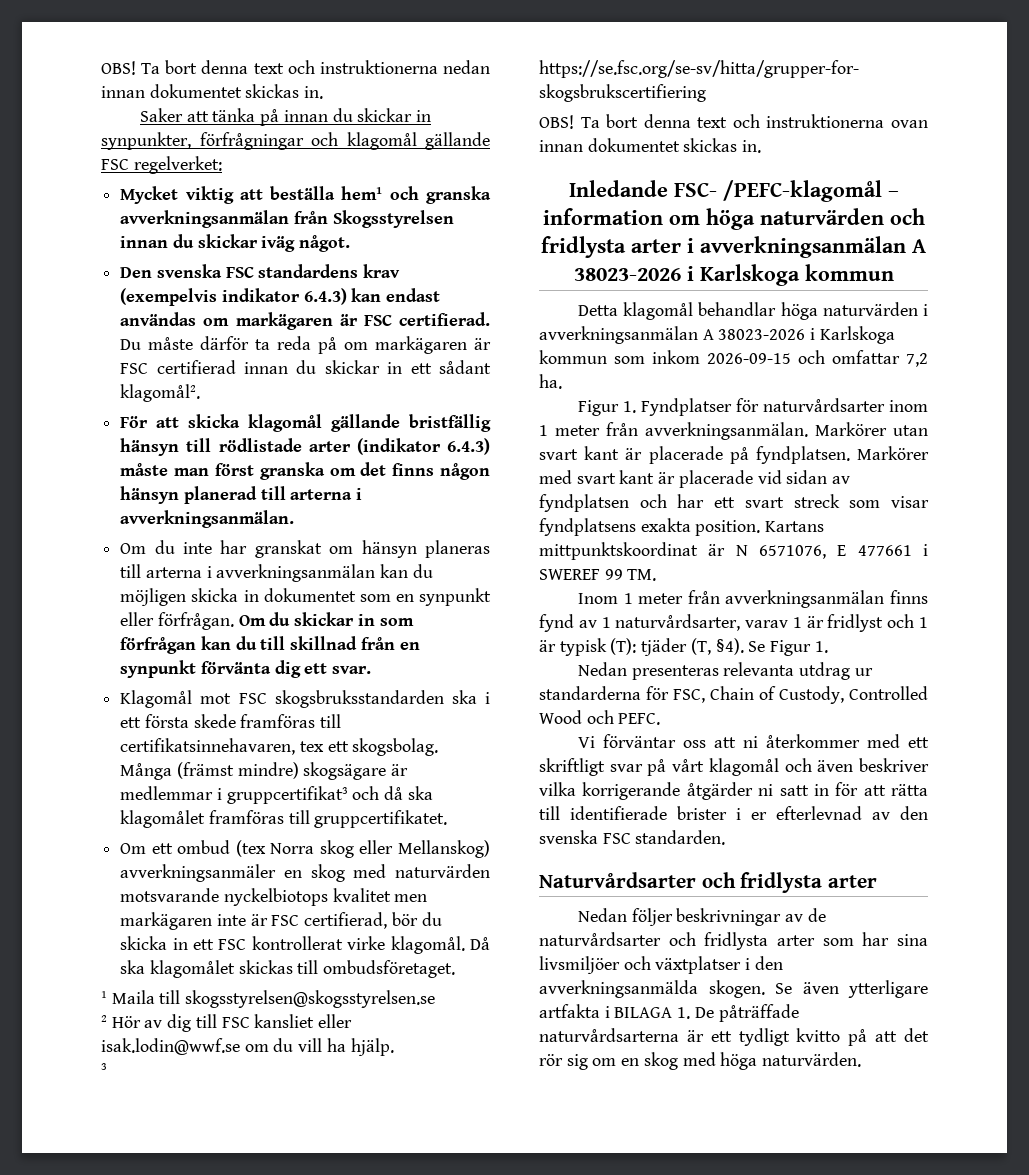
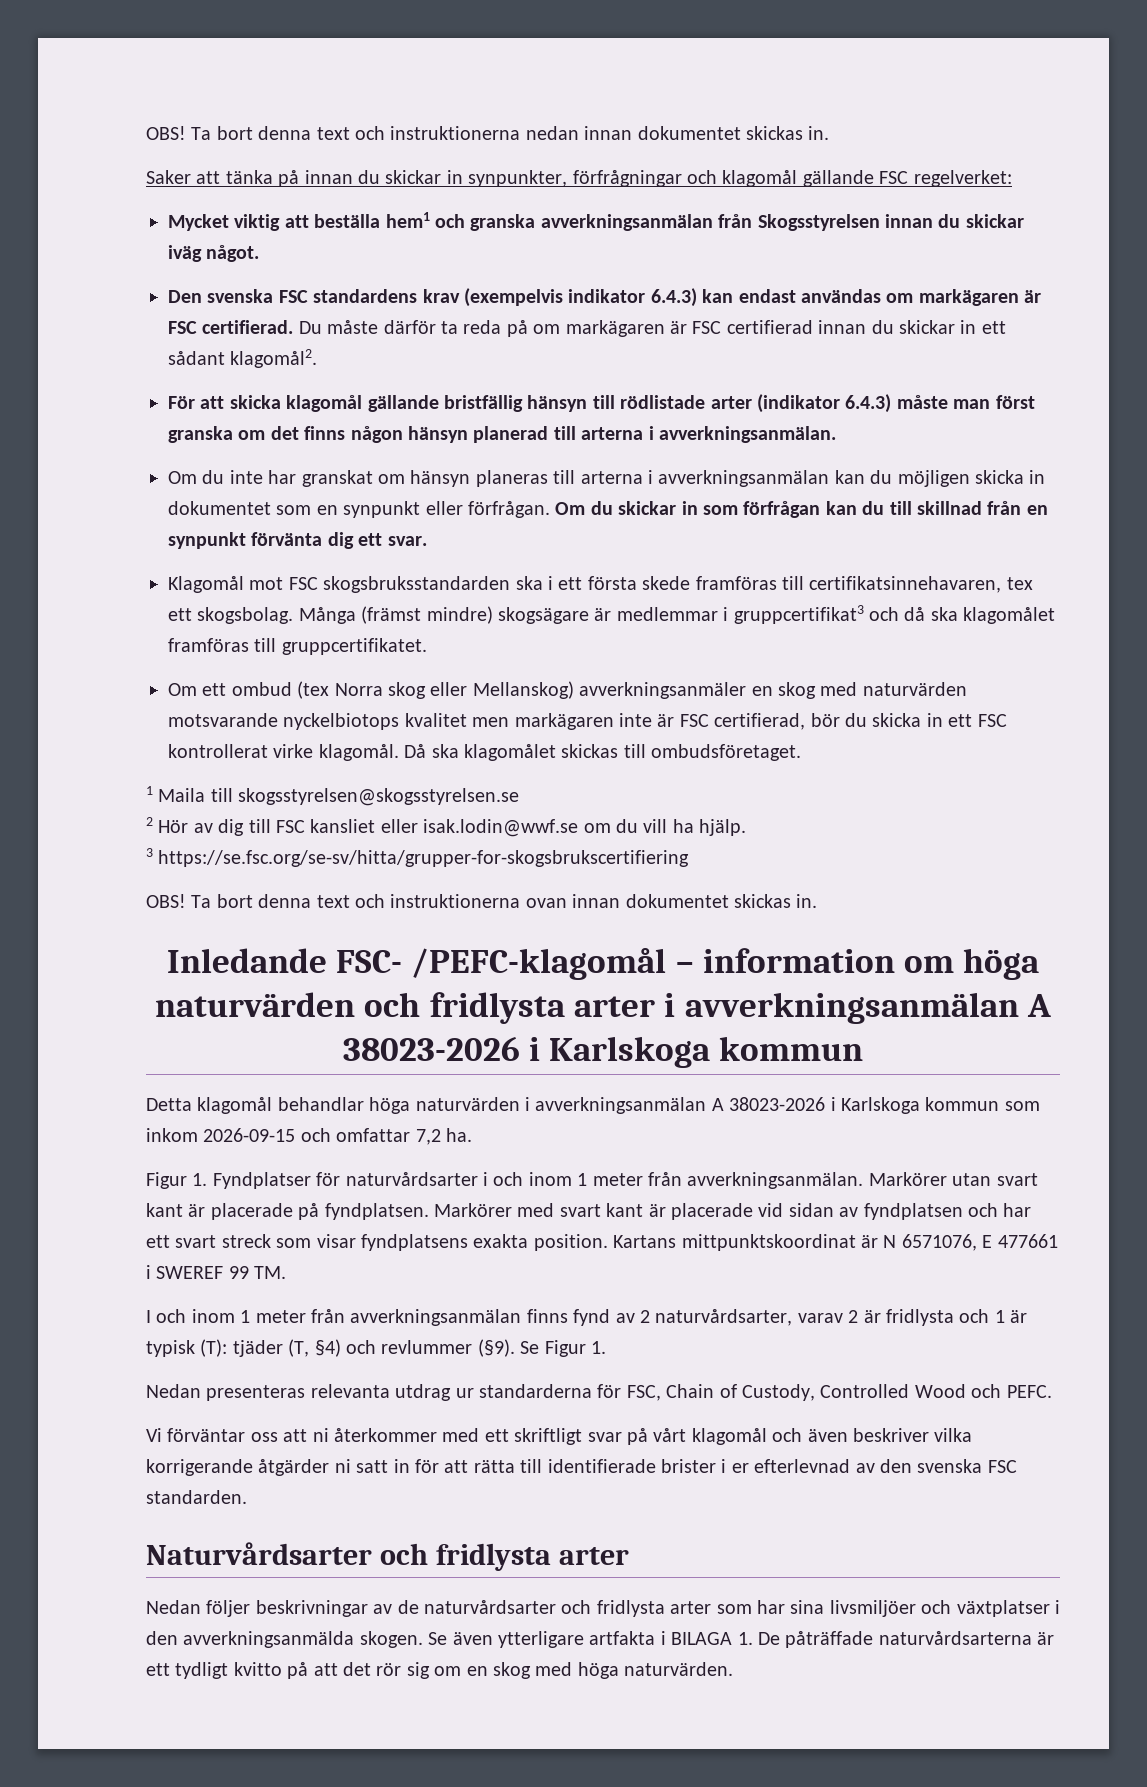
(885, 405) none -> [483,1172,524,1186] i och
[577,593,618,604] Inom -> [146,1309,235,1323] I och inom
[601,617,611,628] 1 -> [640,1310,650,1323] 2
[792,614,884,632] 1 är fridlyst -> [848,1309,954,1326] 2 är fridlysta
[715,638,744,655] §4). -> [314,1339,515,1357] §4) och revlummer (§9).

